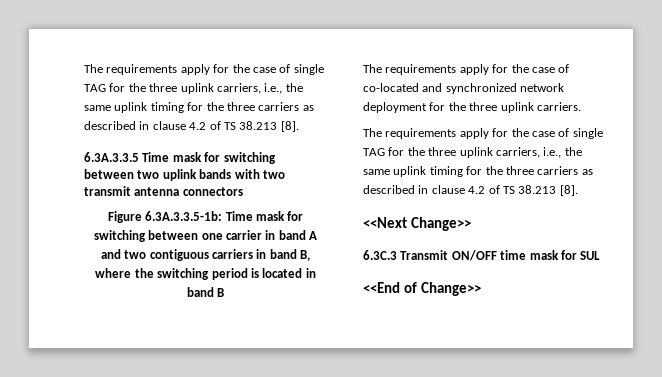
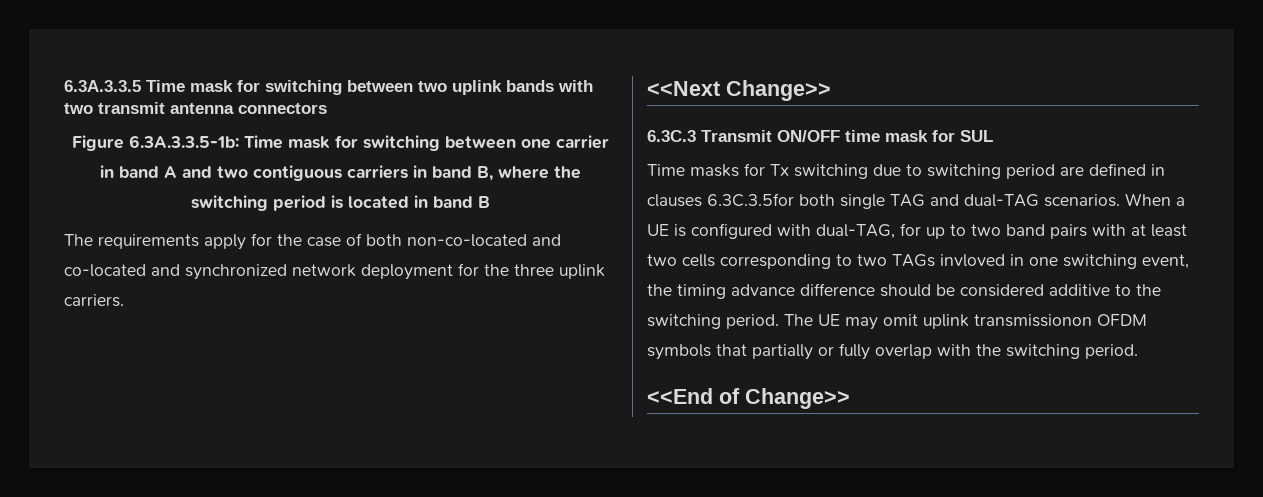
[84,64,324,75] [84,83,303,94] [84,102,314,113] [84,121,299,132] The requirements apply for the case of single TAG for the three uplink carriers, i.e., the same uplink timing for the three carriers as described in clause 4.2 of TS 38.213 [8]. // -> (64, 86) none
(570, 68) none -> [366,234,561,247] both non-co-located and
[363,128,603,139] [363,147,582,158] [363,166,593,177] [363,185,578,196] // The requirements apply for the case of single TAG for the three uplink carriers, i.e., the same uplink timing for the three carriers as described in clause 4.2 of TS 38.213 [8]. -> (124, 300) none
(601, 255) none -> [647,163,1165,179] [647,193,1185,209] [647,223,1187,239] [647,254,1189,269] [647,283,1161,299] [647,314,1147,330] [647,343,1138,360] // Time masks for Tx switching due to switching period are defined in clauses 6.3C.3.5for both single TAG and dual-TAG scenarios. When a UE is configured with dual-TAG, for up to two band pairs with at least two cells corresponding to two TAGs invloved in one switching event, the timing advance difference should be considered additive to the switching period. The UE may omit uplink transmissionon OFDM symbols that partially or fully overlap with the switching period.

